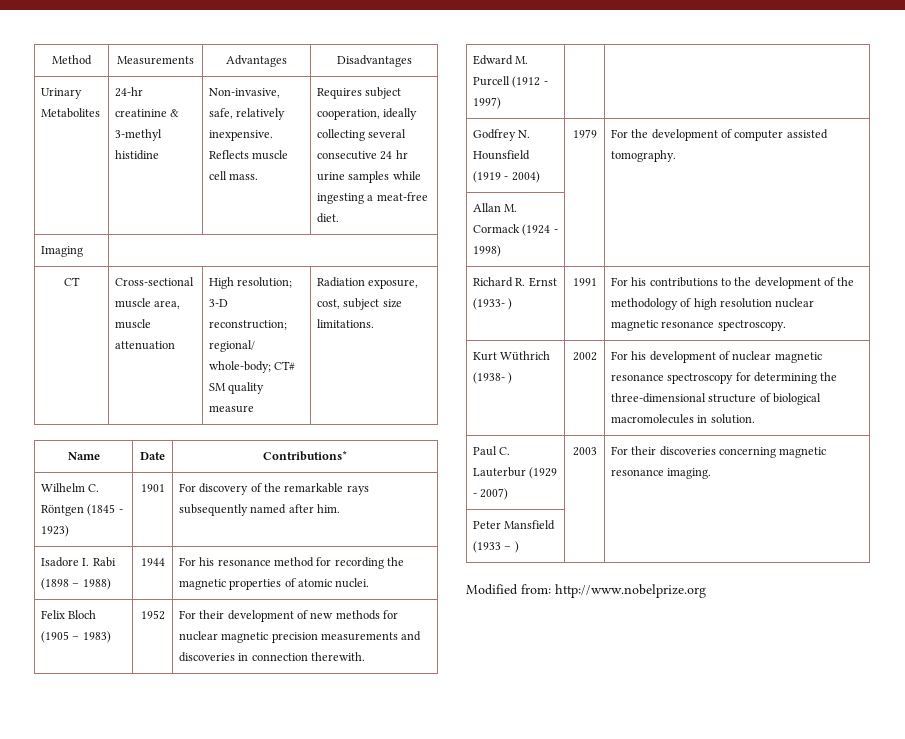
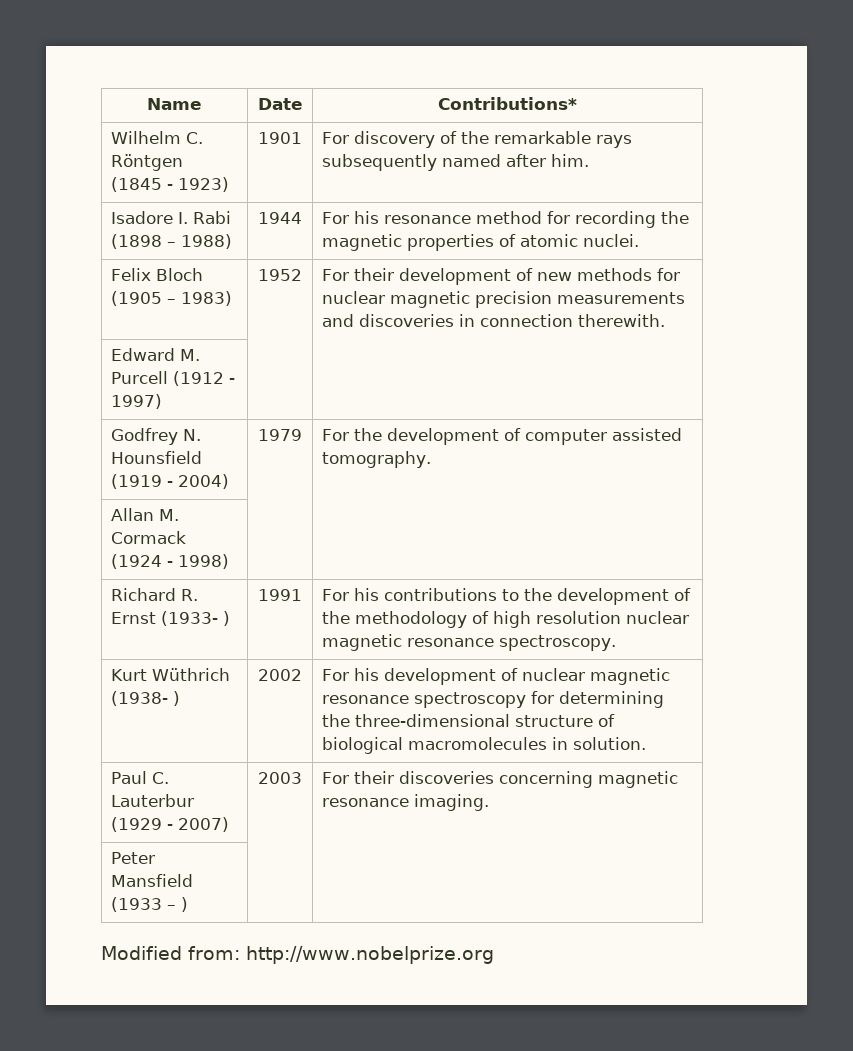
[52,55,92,65] [117,56,194,65] [225,55,287,67] [336,55,412,67] [40,88,82,99] [40,108,100,118] [114,87,143,97] [114,109,180,117] [114,129,162,141] [114,150,159,160] [208,88,280,98] [208,108,286,120] [208,130,273,141] [208,150,289,160] [208,171,259,180] [316,87,402,99] [316,108,418,120] [316,129,407,141] [316,150,408,160] [316,171,421,183] [316,192,428,204] [316,213,339,223] [40,246,83,257] [64,277,80,286] [114,277,194,286] [114,298,181,309] [114,319,151,329] [114,341,175,350] [208,277,293,289] [208,299,228,307] [208,320,287,330] [208,340,255,352] [208,361,296,373] [208,382,265,394] [208,405,254,413] [316,277,419,289] [316,298,402,310] [316,319,374,328] Method | Measurements | Advantages | Disadvantages // Urinary Metabolites | 24-hr creatinine & 3-methyl histidine | Non-invasive, safe, relatively inexpensive. Reflects muscle cell mass. | Requires subject cooperation, ideally collecting several consecutive 24 hr urine samples while ingesting a meat-free diet. // Imaging | // CT | Cross-sectional muscle area, muscle attenuation | High resolution; 3-D reconstruction; regional/ whole-body; CT# SM quality measure | Radiation exposure, cost, subject size limitations. // -> (147, 104) none

